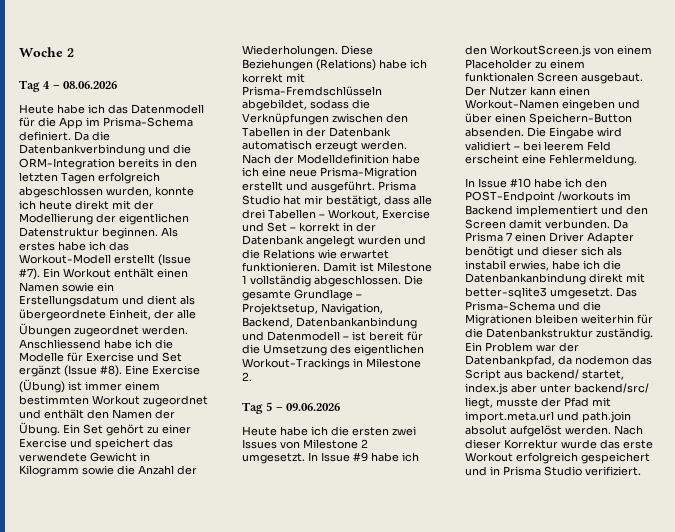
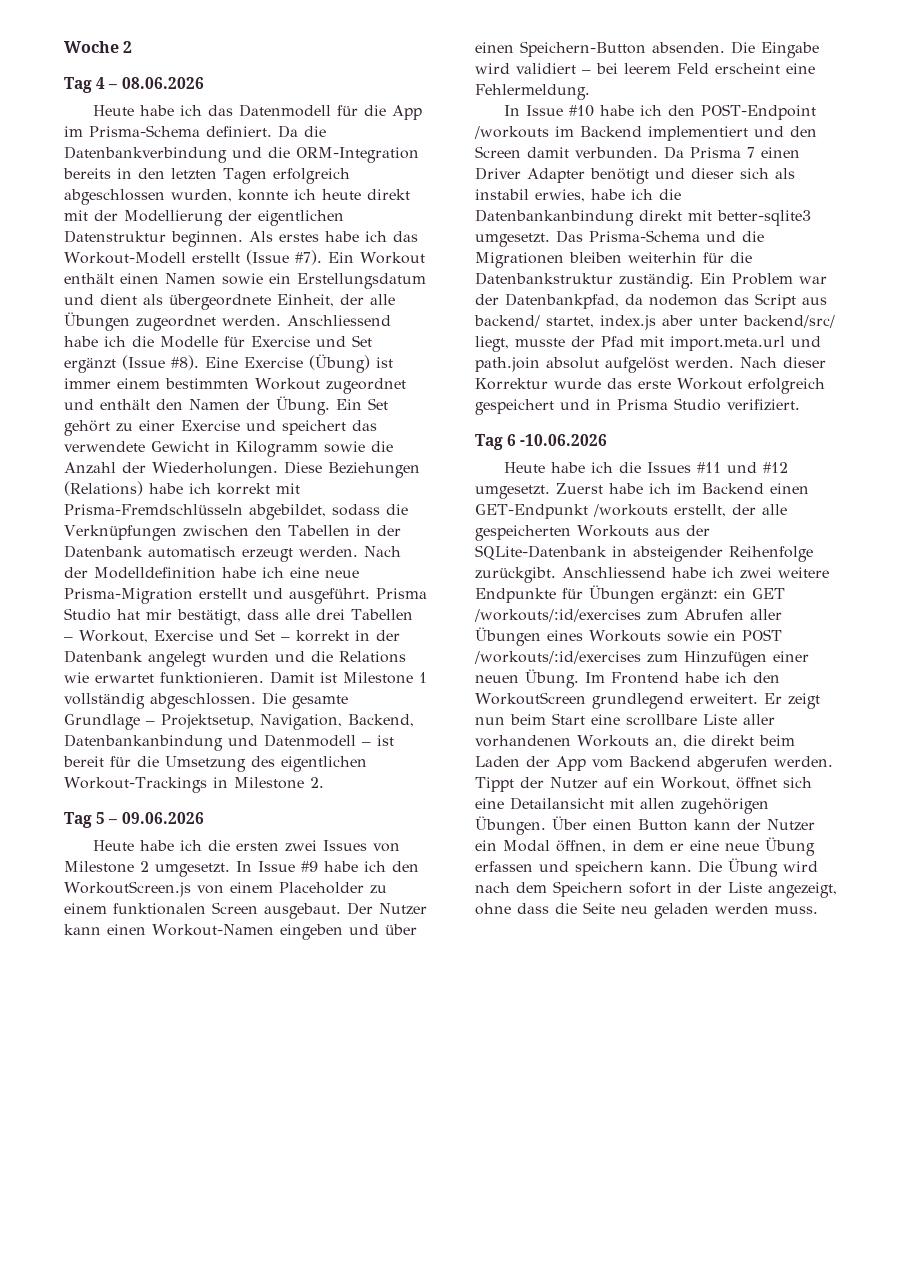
(641, 471) none -> [475,434,608,450] [503,462,788,473] [475,483,809,499] [475,504,787,519] [475,525,710,541] [475,545,813,562] [475,567,829,583] [475,585,785,604] [474,609,782,622] [475,627,782,646] [474,651,809,667] [475,669,780,688] [475,692,820,709] [475,713,775,726] [475,735,795,748] [475,756,833,772] [475,777,812,792] [475,797,769,814] [475,816,815,835] [475,837,815,856] [475,858,818,877] [475,881,837,898] [475,902,818,919] // Tag 6 -10.06.2026 // Heute habe ich die Issues #11 und #12 umgesetzt. Zuerst habe ich im Backend einen GET-Endpunkt /workouts erstellt, der alle gespeicherten Workouts aus der SQLite-Datenbank in absteigender Reihenfolge zurückgibt. Anschliessend habe ich zwei weitere Endpunkte für Übungen ergänzt: ein GET /workouts/:id/exercises zum Abrufen aller Übungen eines Workouts sowie ein POST /workouts/:id/exercises zum Hinzufügen einer neuen Übung. Im Frontend habe ich den WorkoutScreen grundlegend erweitert. Er zeigt nun beim Start eine scrollbare Liste aller vorhandenen Workouts an, die direkt beim Laden der App vom Backend abgerufen werden. Tippt der Nutzer auf ein Workout, öffnet sich eine Detailansicht mit allen zugehörigen Übungen. Über einen Button kann der Nutzer ein Modal öffnen, in dem er eine neue Übung erfassen und speichern kann. Die Übung wird nach dem Speichern sofort in der Liste angezeigt, ohne dass die Seite neu geladen werden muss.

